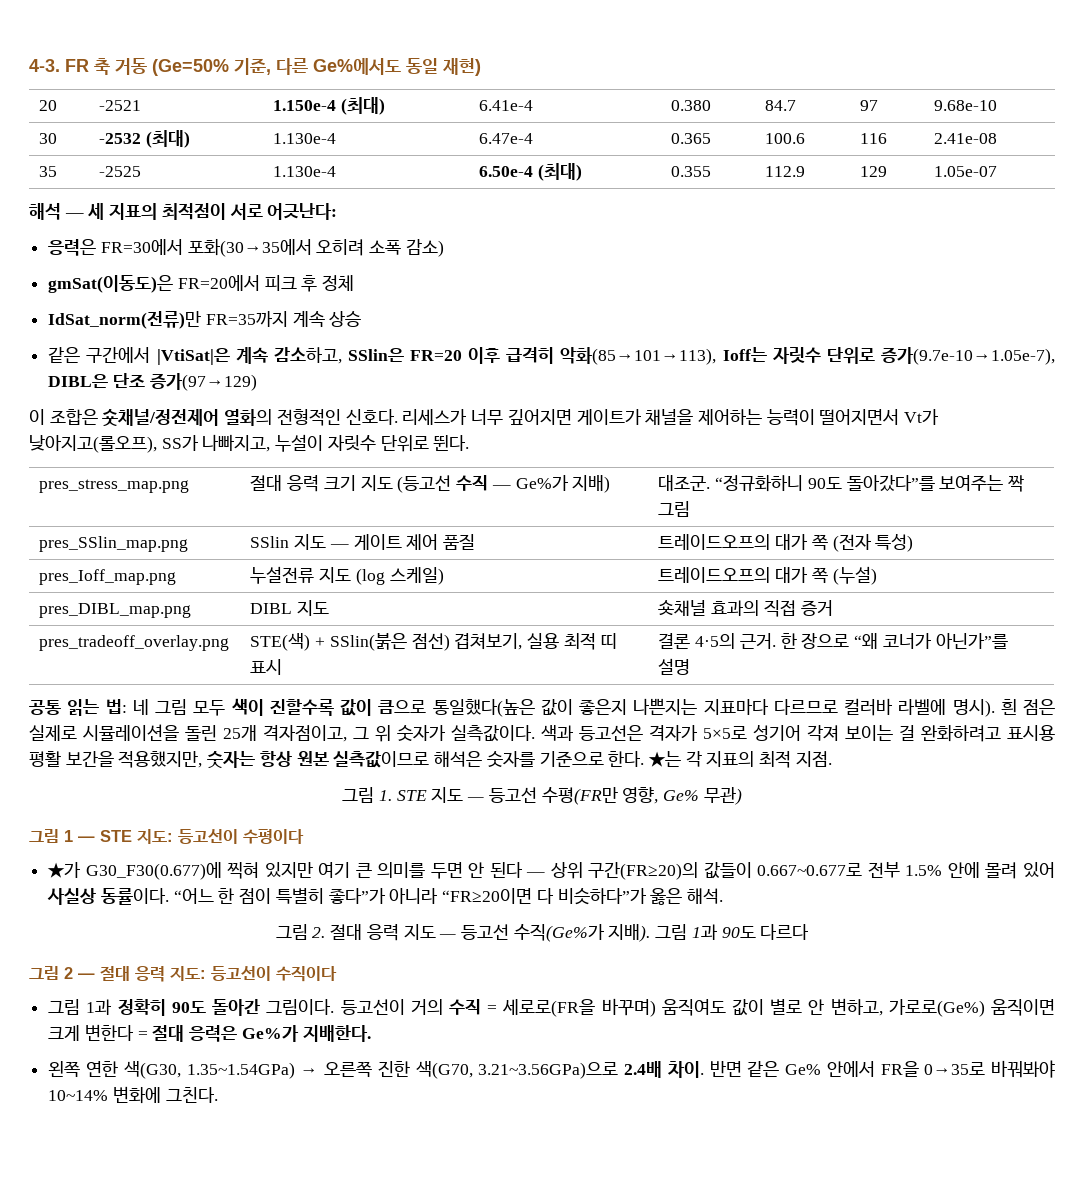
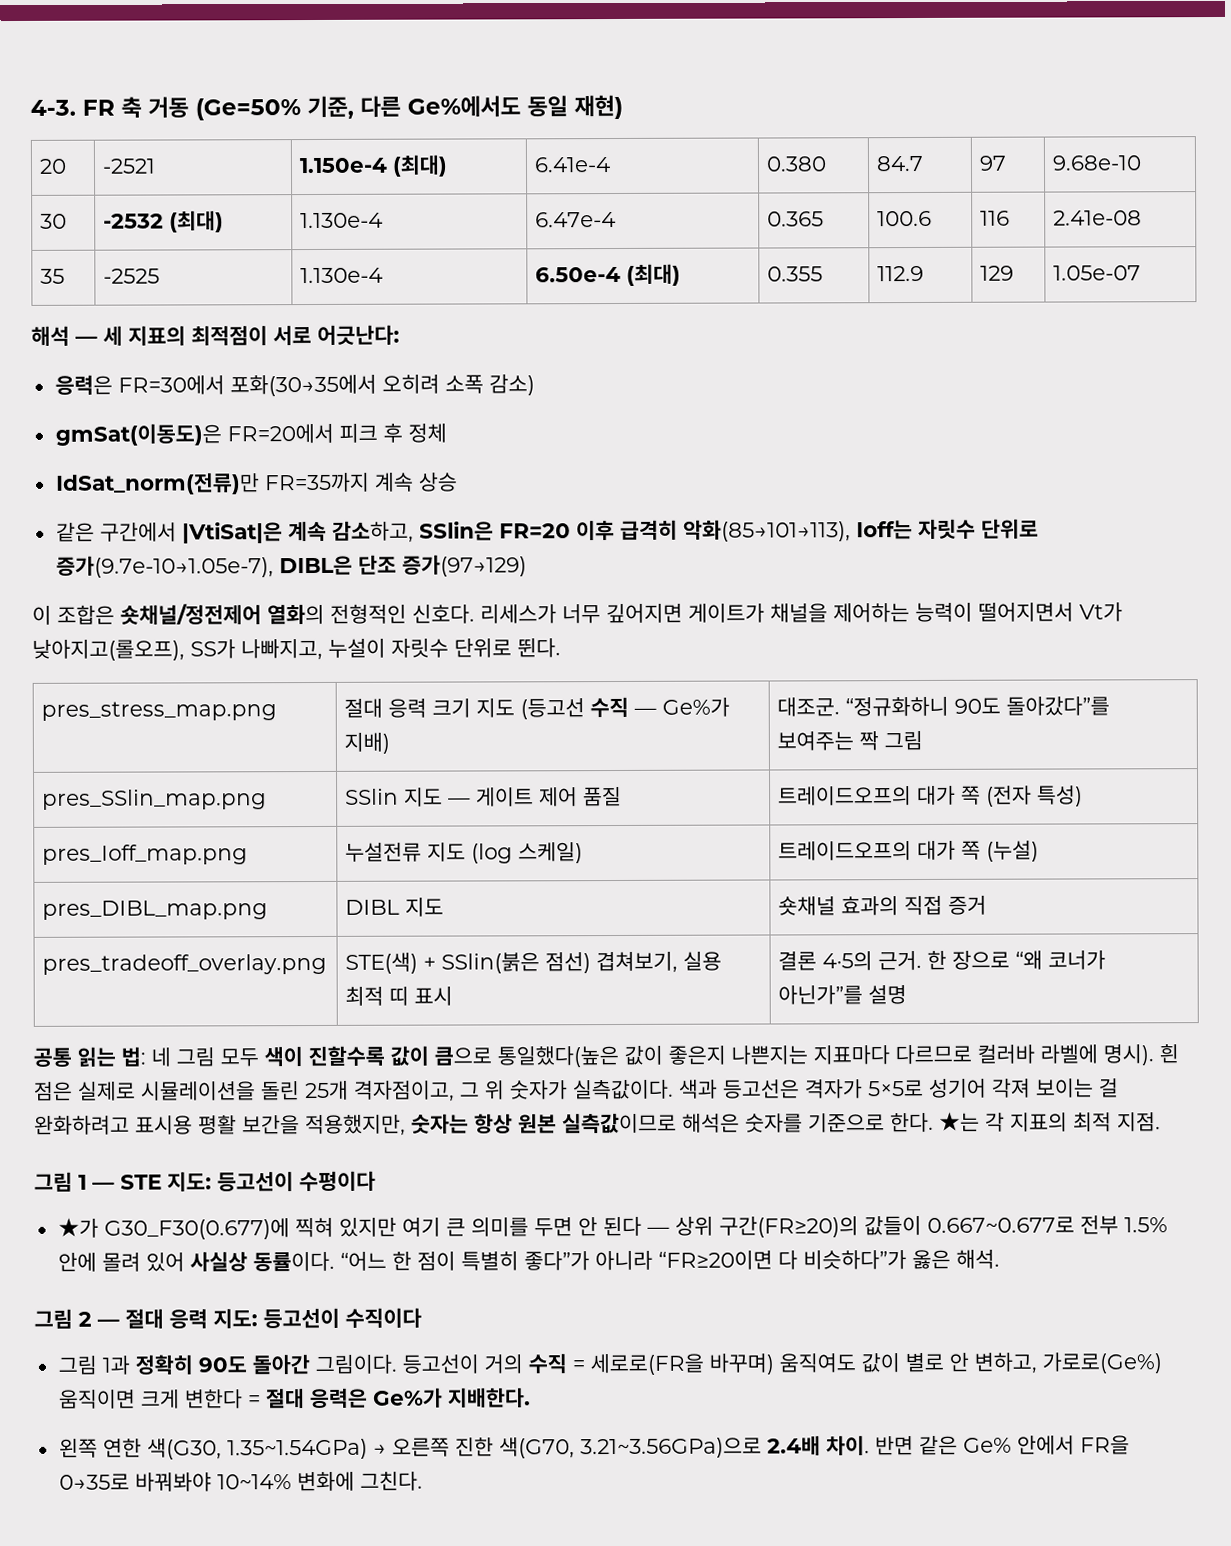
[342,787,742,805] // 그림 1. STE 지도 — 등고선 수평(FR만 영향, Ge% 무관) -> (1161, 1122) none
[275,924,810,942] // 그림 2. 절대 응력 지도 — 등고선 수직(Ge%가 지배). 그림 1과 90도 다르다 -> (1000, 1259) none

